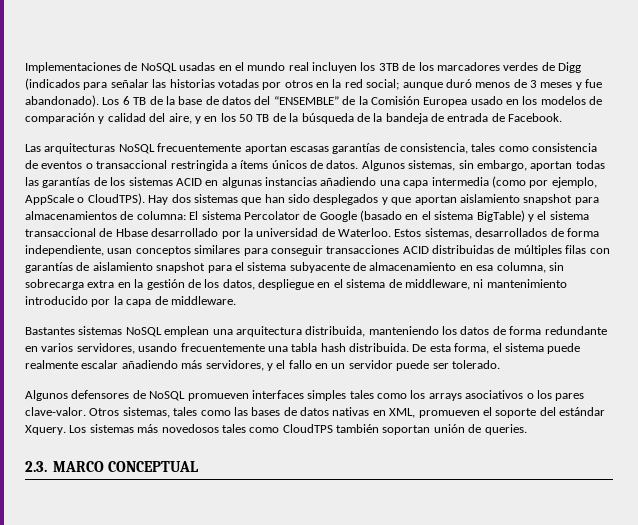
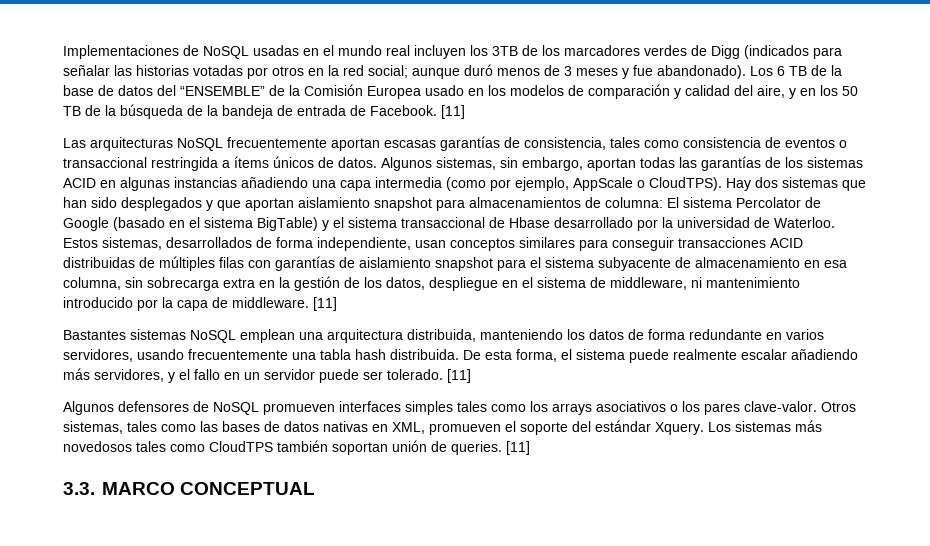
(563, 117) none -> [441,105,465,119] [11]
(236, 300) none -> [313,297,337,311] [11]
(500, 364) none -> [447,369,471,383] [11]
[25,461,47,472] // 2.3. -> [506,441,530,455] [63,482,95,495] [11] // 3.3.

